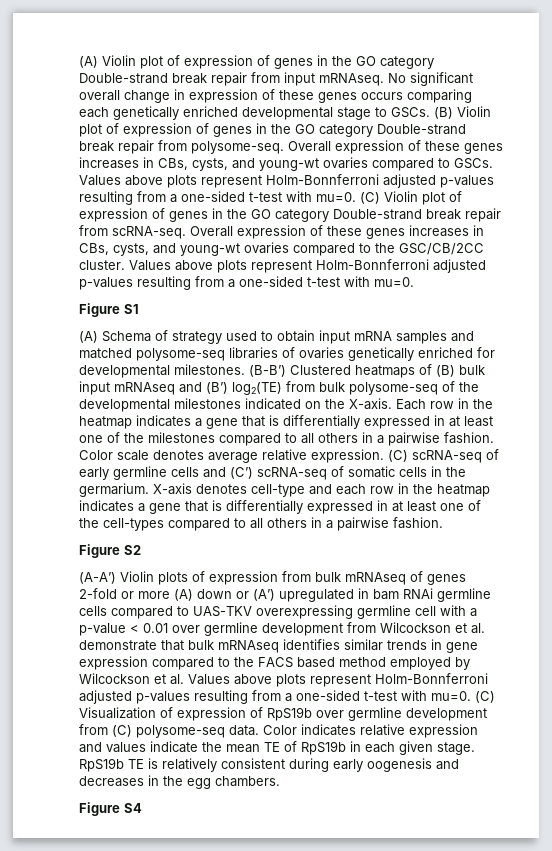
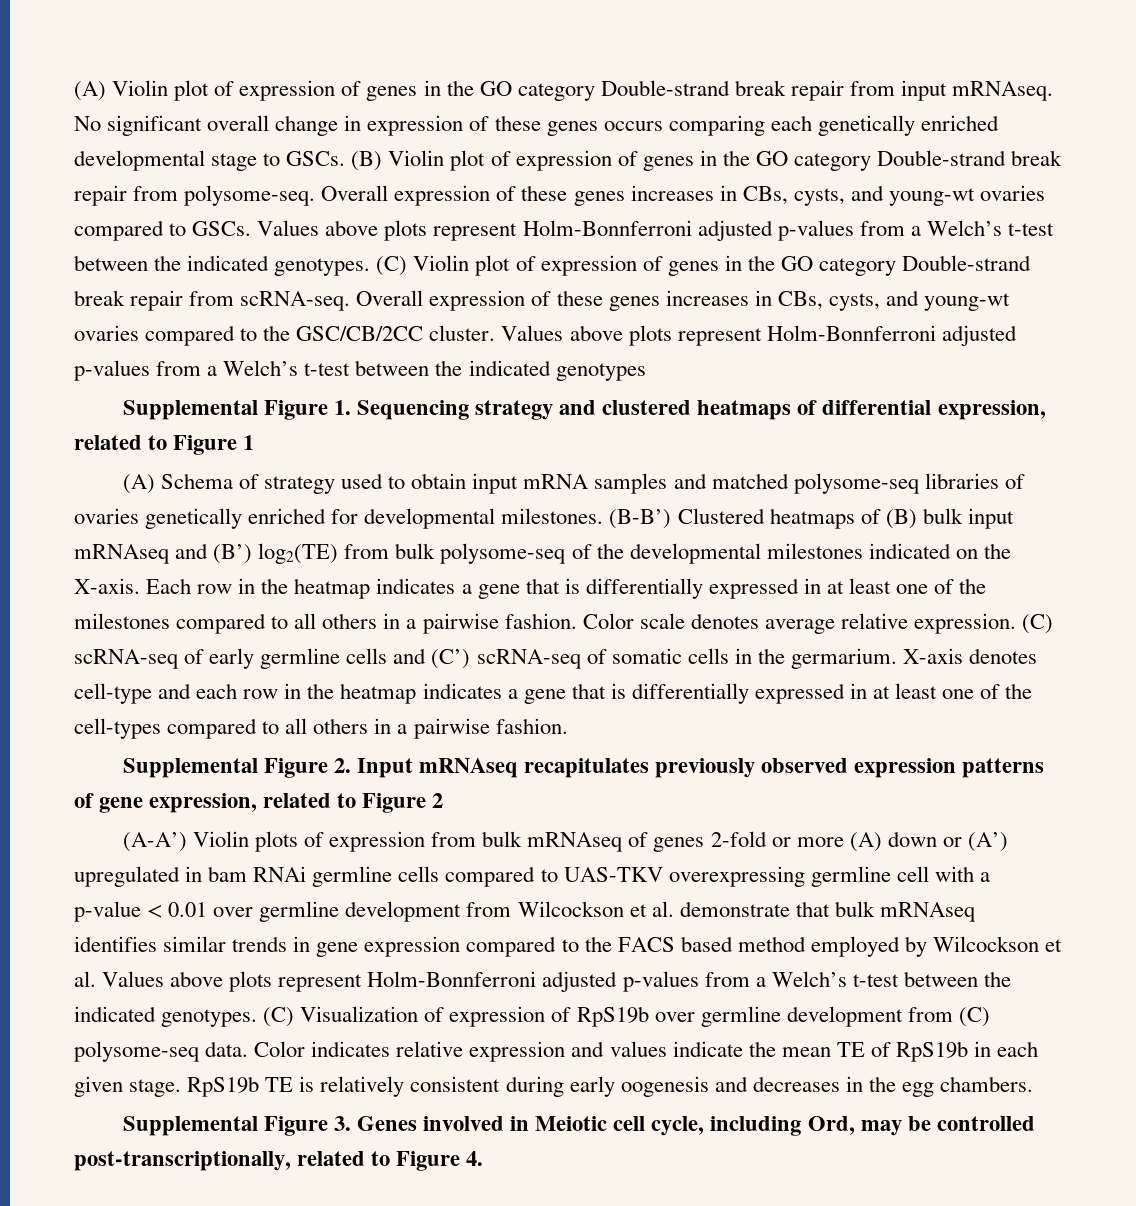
[79,191,356,205] resulting from a one-sided t-test with mu=0. -> [859,220,1054,236] [74,255,371,276] from a Welch’s t-test between the indicated genotypes.
[137,276,414,290] [79,303,139,317] resulting from a one-sided t-test with mu=0. // Figure S1 -> [156,360,646,381] [122,400,1046,420] [74,435,255,455] from a Welch’s t-test between the indicated genotypes // Supplemental Figure 1. Sequencing strategy and clustered heatmaps of differential expression, related to Figure 1
[79,544,141,558] Figure S2 -> [122,758,1045,778] [74,793,444,813] Supplemental Figure 2. Input mRNAseq recapitulates previously observed expression patterns of gene expression, related to Figure 2
[194,690,471,704] resulting from a one-sided t-test with mu=0. -> [704,971,1011,987] [74,1006,258,1027] from a Welch’s t-test between the indicated genotypes.
[79,802,142,816] Figure S4 -> [122,1116,1035,1136] [74,1151,484,1171] Supplemental Figure 3. Genes involved in Meiotic cell cycle, including Ord, may be controlled post-transcriptionally, related to Figure 4.

